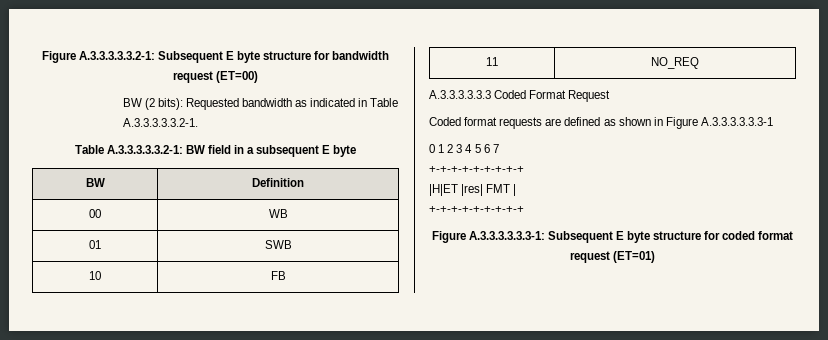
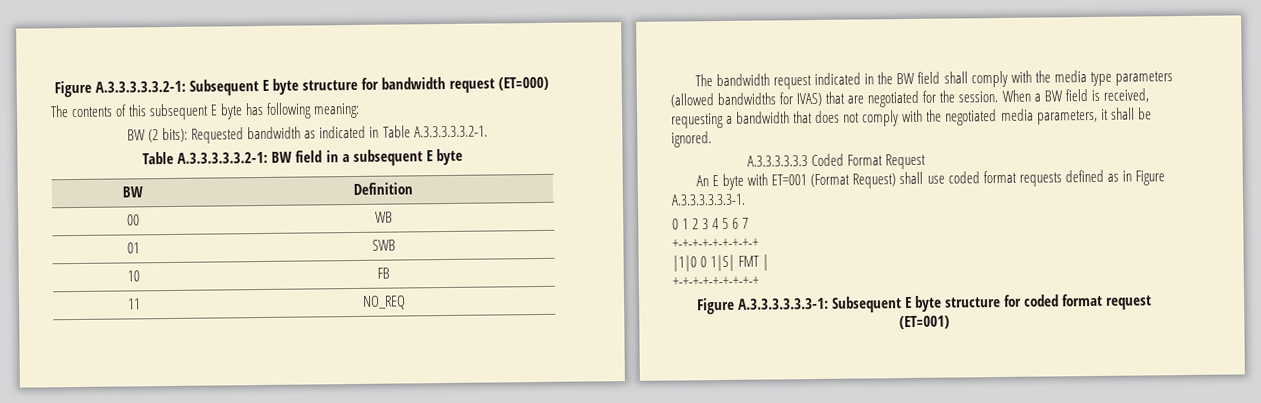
[216,71,259,83] (ET=00) -> [498,76,550,91] [50,102,361,121] (ET=000) // The contents of this subsequent E byte has following meaning:
[429,90,611,102] [429,117,461,126] A.3.3.3.3.3.3 Coded Format Request // Coded -> [695,70,1173,90] [670,88,1149,108] [671,107,1152,129] [671,131,712,148] [747,153,927,170] [696,171,980,190] The bandwidth request indicated in the BW field shall comply with the media type parameters (allowed bandwidths for IVAS) that are negotiated for the session. When a BW field is received, requesting a bandwidth that does not comply with the negotiated media parameters, it shall be ignored. // A.3.3.3.3.3.3 Coded Format Request // An E byte with ET=001 (Format Request) shall use coded
[545,118,562,126] are -> (1062, 179) none
[618,117,651,126] shown -> (1119, 177) none
[700,117,773,126] A.3.3.3.3.3.3-1 -> [671,193,746,206] A.3.3.3.3.3.3-1.
[429,184,484,196] |H|ET |res| -> [672,254,736,272] |1|0 0 1|S|
[613,251,656,263] (ET=01) -> [899,315,950,330] (ET=001)

